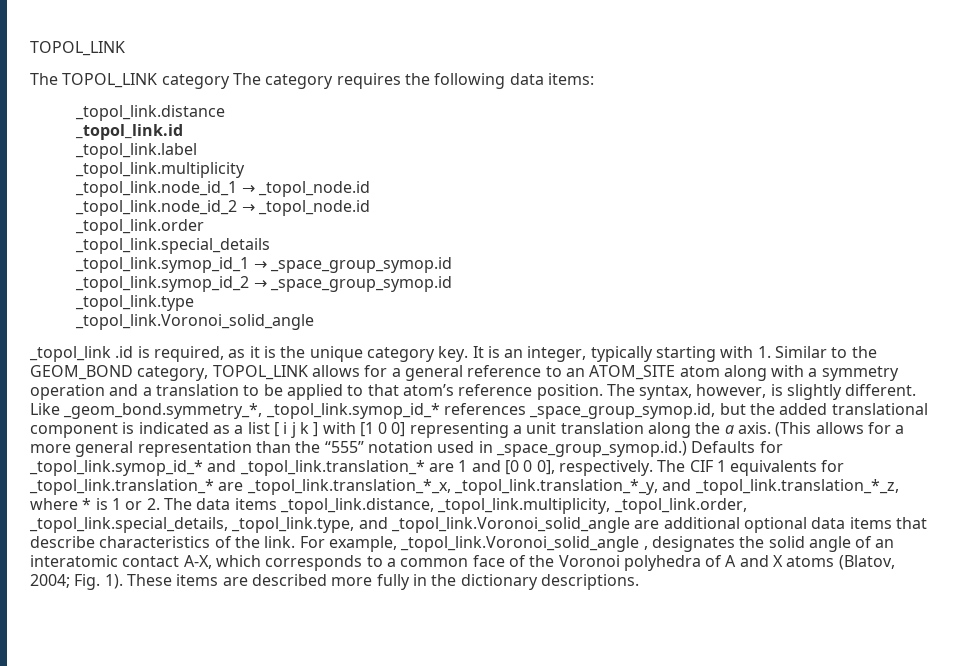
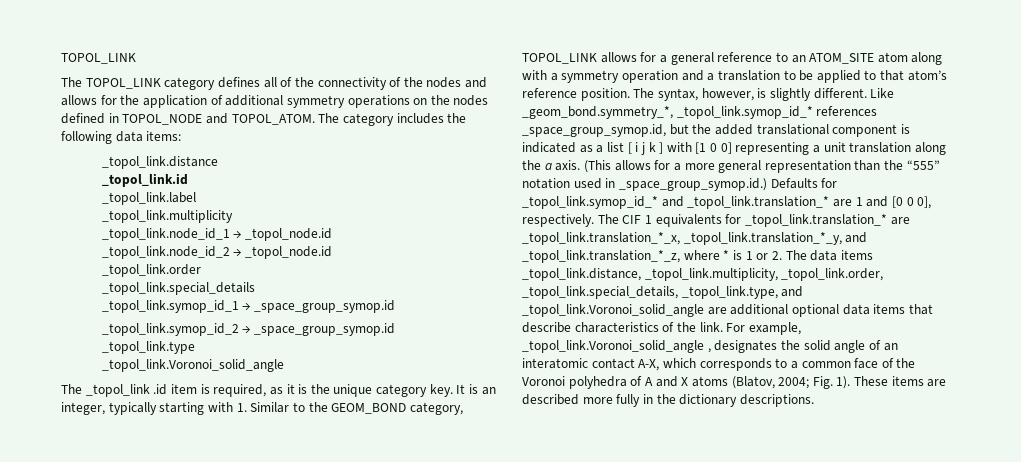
(230, 81) none -> [217,77,488,90] [61,95,489,108] [61,113,315,125] defines all of the connectivity of the nodes and allows for the application of additional symmetry operations on the nodes defined in TOPOL_NODE and TOPOL_ATOM.
[336,73,401,89] requires -> [396,113,444,124] includes
(315, 322) none -> [61,384,82,394] The
(134, 352) none -> [170,384,197,394] item

